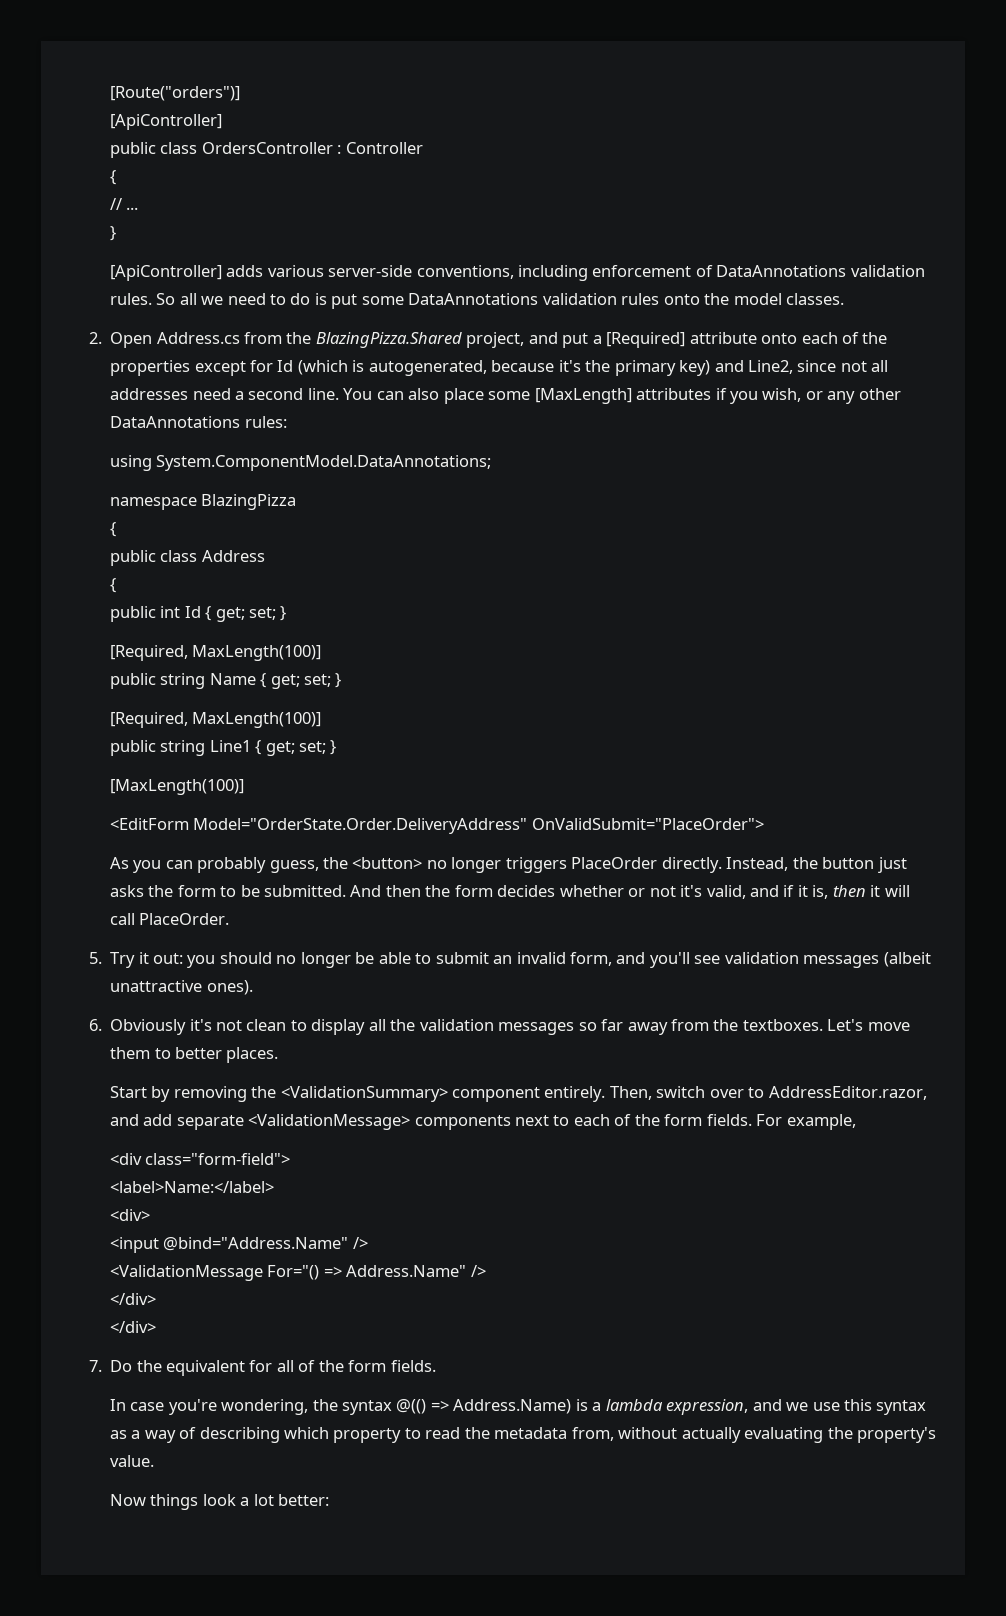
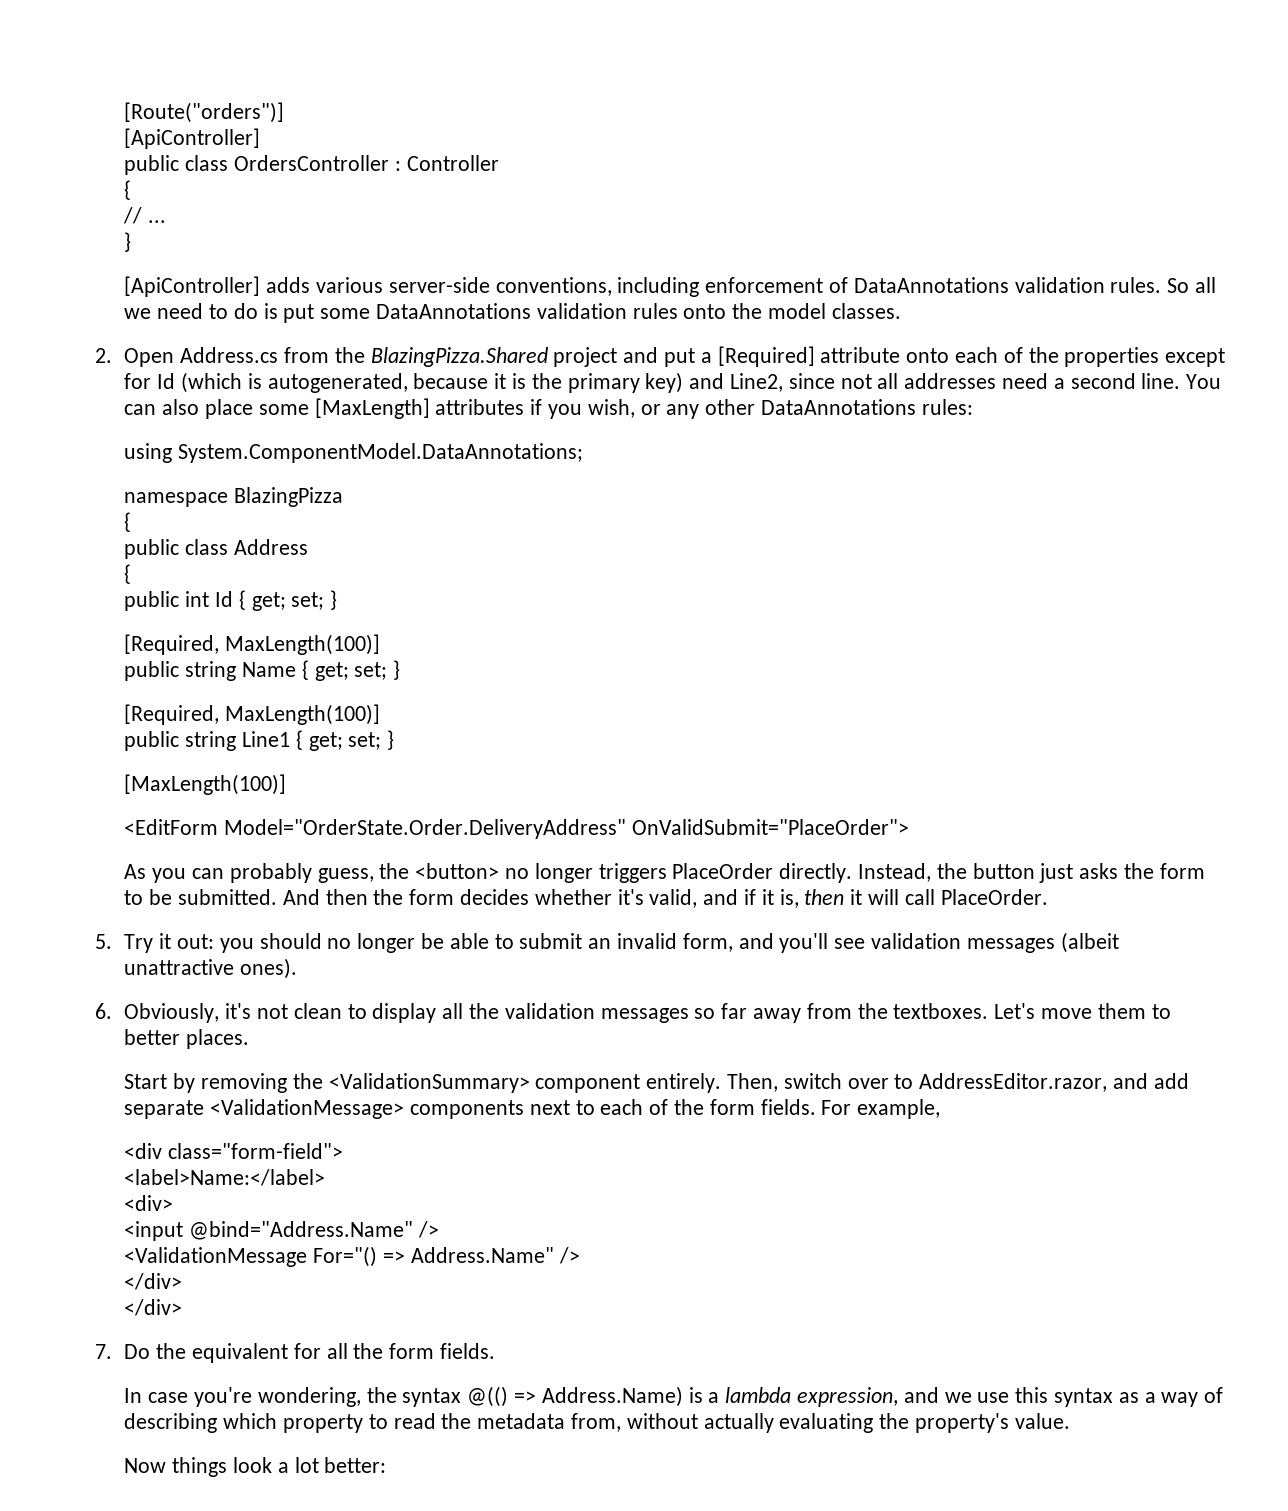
[466,332,525,348] project, -> [553,347,618,367] project
[558,360,581,372] it's -> [494,373,527,389] it is
[628,886,676,897] or not -> (612, 897) none
[110,1019,187,1035] Obviously -> [124,1003,220,1023] Obviously,
[298,1360,316,1372] of -> (348, 1351) none

